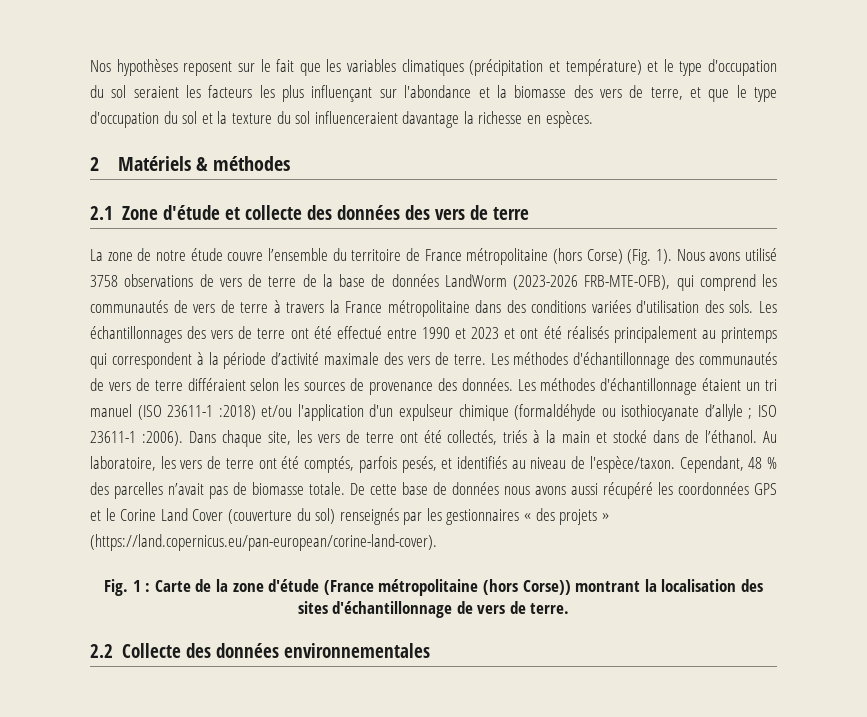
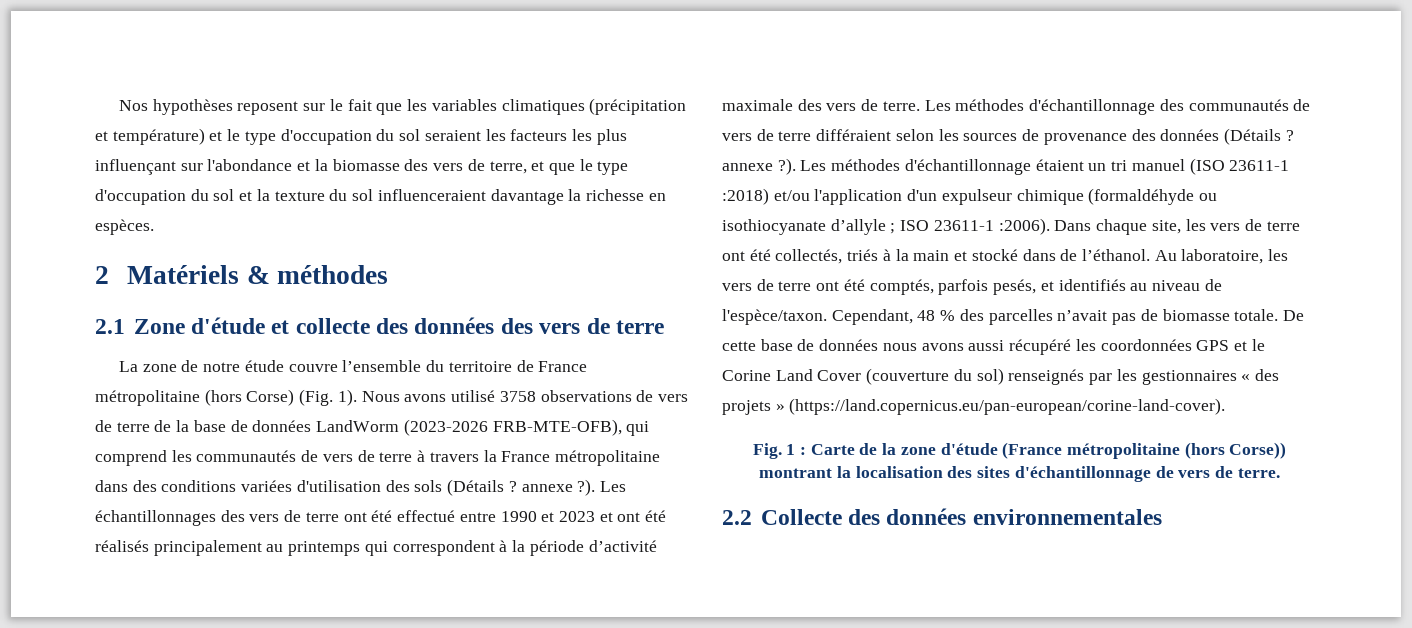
[729,300,754,313] sols. -> [414,479,596,496] sols (Détails ? annexe ?).
[461,378,513,391] données. -> [1160,128,1294,145] [722,158,796,175] données (Détails ? annexe ?).

